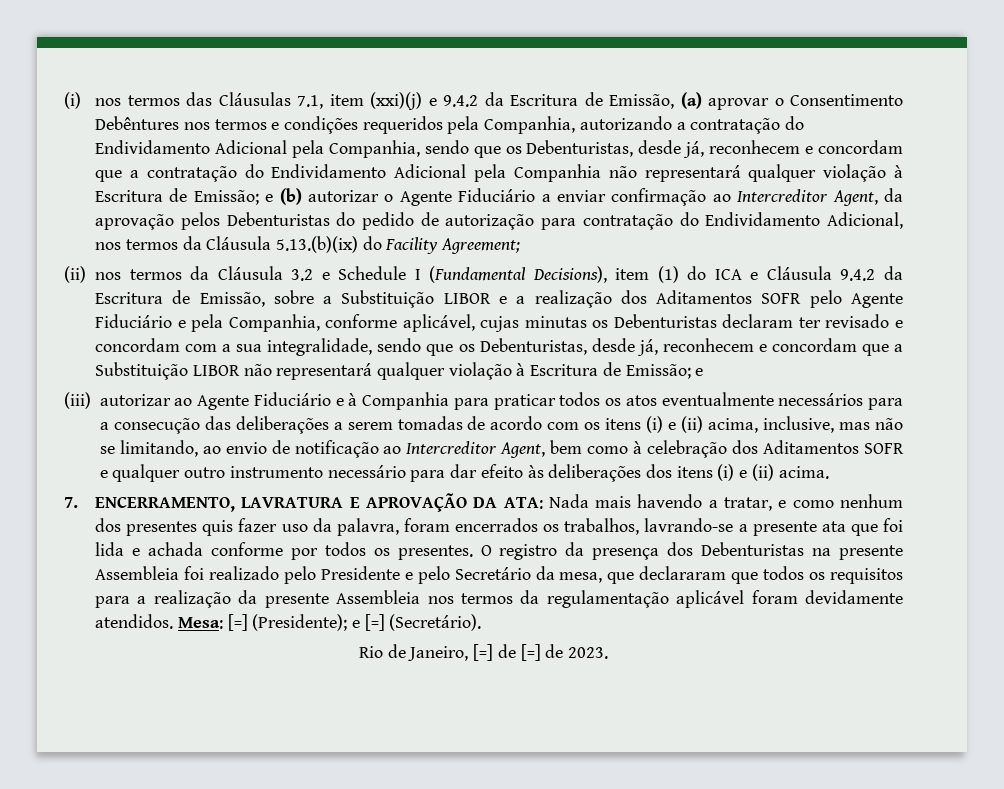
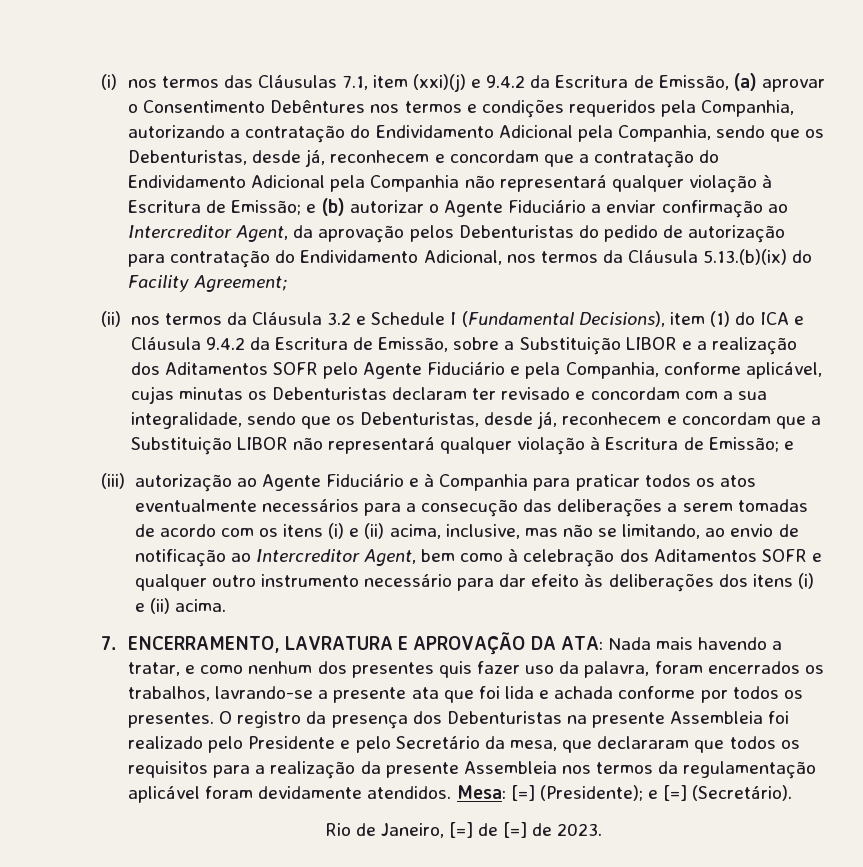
[99,394,171,406] autorizar -> [134,474,232,492] autorização

